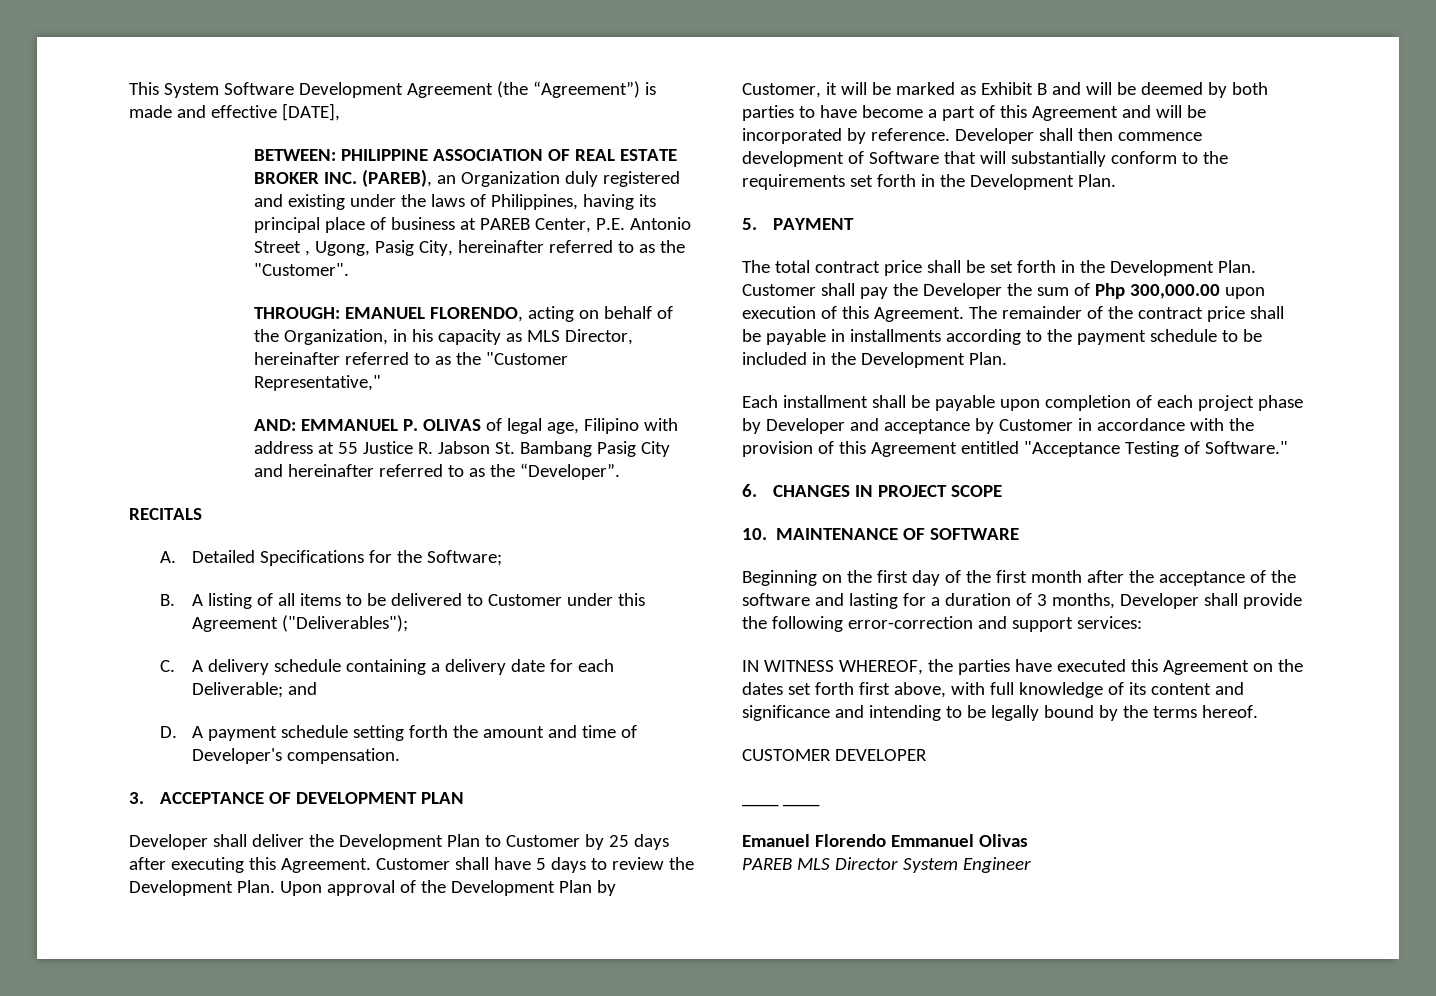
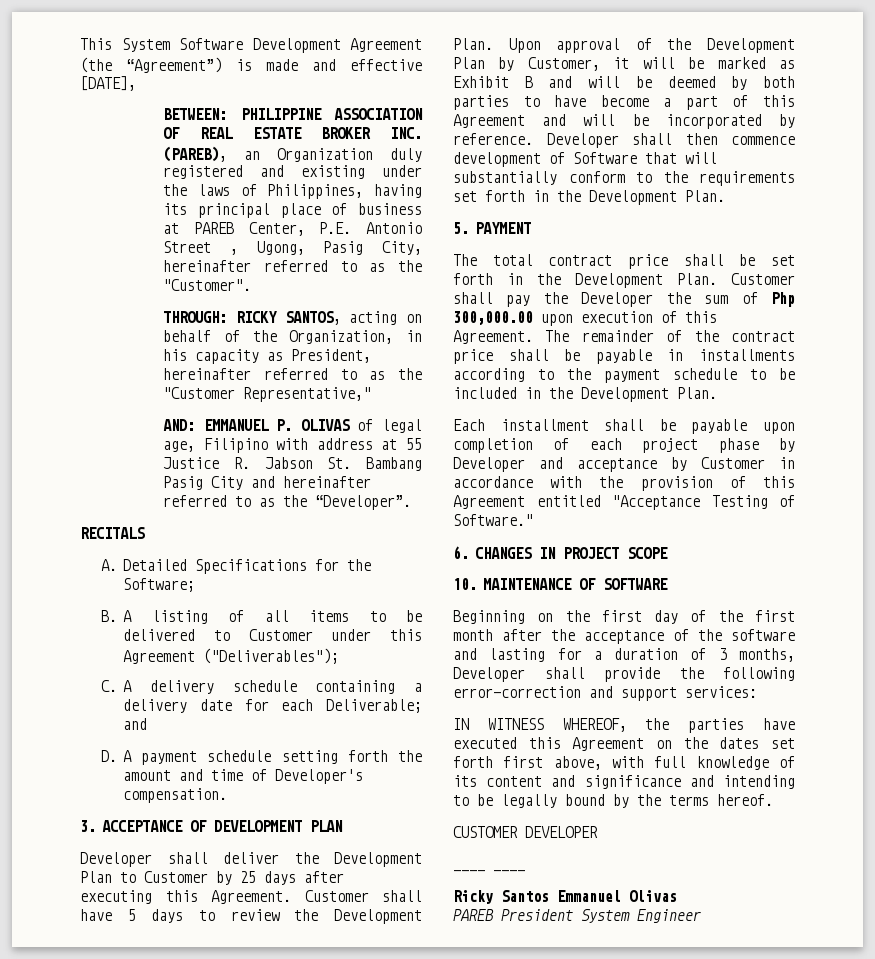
[345,307,524,322] EMANUEL FLORENDO, -> [235,311,341,325] RICKY SANTOS,
[527,329,634,345] MLS Director, -> [291,349,372,363] President,
[742,834,886,847] Emanuel Florendo -> [453,890,549,904] Ricky Santos
[796,857,898,870] MLS Director -> [501,909,573,921] President

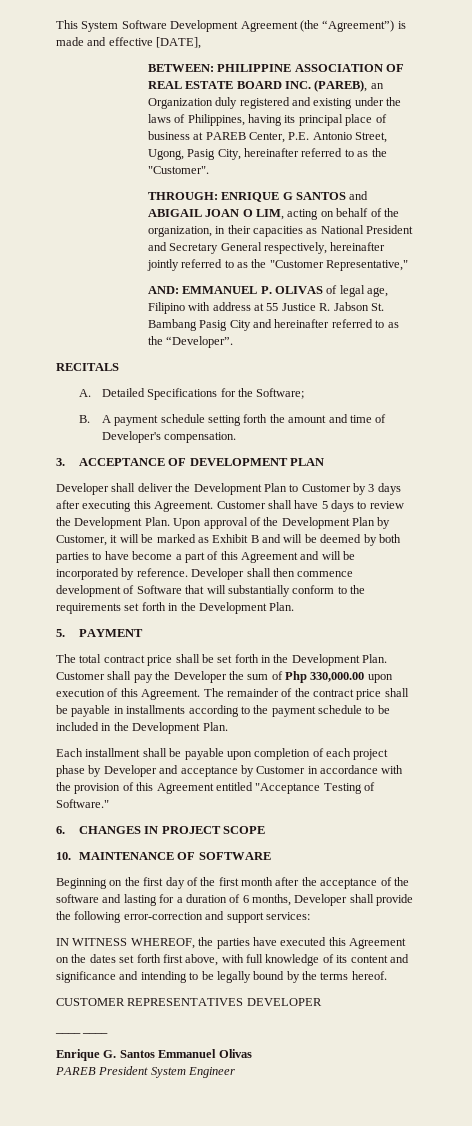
[321,127,372,139] BROKER -> [236,81,282,89] BOARD
[163,241,238,255] Street , -> [355,132,388,143] Street,
[235,311,341,325] RICKY SANTOS, -> [221,191,369,202] [147,209,285,220] ENRIQUE G SANTOS and ABIGAIL JOAN O LIM,
[289,330,422,344] [163,349,372,364] [163,368,252,380] Organization, in his capacity as President, hereinafter -> [147,225,414,237] [147,242,386,254] [146,259,179,271] organization, in their capacities as National President and Secretary General respectively, hereinafter jointly
[151,610,422,624] [123,629,422,641] [123,648,340,664] [100,680,422,694] [123,699,422,713] [123,718,148,730] [100,750,133,762] listing of all items to be delivered to Customer under this Agreement ("Deliverables"); // C. A delivery schedule containing a delivery date for each Deliverable; and // D. A -> (111, 419) none
[240,871,256,883] 25 -> [368,484,375,492] 3
[453,311,533,325] 300,000.00 -> [310,672,365,682] 330,000.00
[718,648,727,660] 3 -> [242,895,249,903] 6
(518, 832) none -> [127,998,244,1006] REPRESENTATIVES
[453,890,493,904] Ricky -> [56,1049,117,1061] Enrique G.

